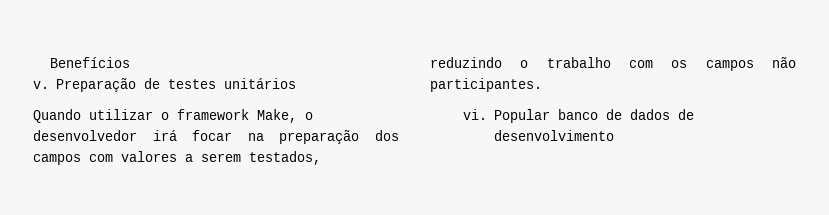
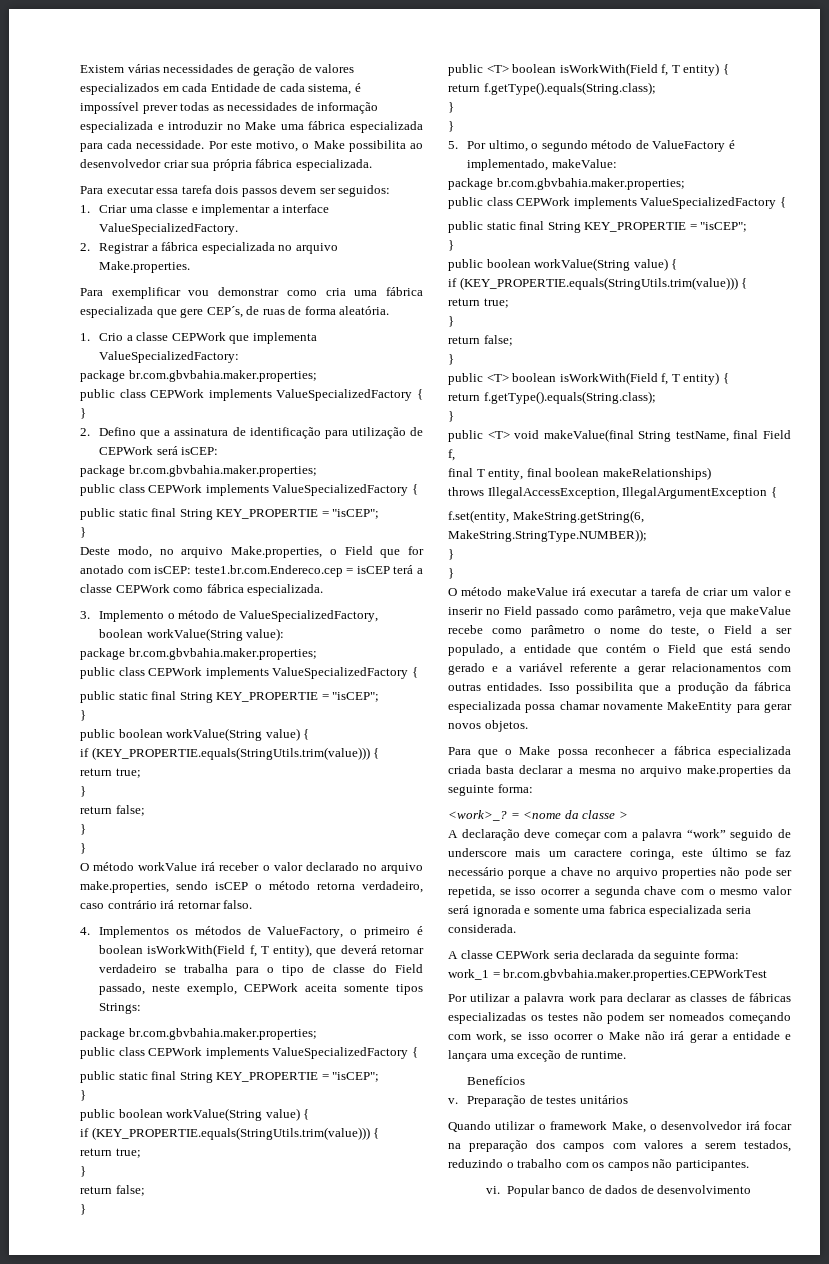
(49, 62) none -> [80,64,355,76] [80,83,361,95] [80,102,379,114] [80,121,423,133] [80,140,423,152] [80,159,372,171] [80,185,391,197] [80,204,330,216] [99,223,239,235] [80,242,338,254] [99,261,191,273] [80,287,424,299] [80,306,390,318] [80,332,317,344] [99,351,240,363] [80,370,317,382] [80,389,423,401] [80,408,86,419] [80,427,423,439] [99,446,219,455] [80,465,317,477] [80,484,418,496] [80,508,380,520] [80,527,86,538] [80,546,424,558] [80,565,423,577] [80,584,324,596] [80,610,379,622] [99,628,285,641] [80,648,317,660] [80,667,418,679] [80,691,380,703] [80,710,86,721] [80,728,310,741] [80,747,380,760] [80,768,141,778] [80,786,86,797] [80,805,145,816] [80,824,86,835] [80,843,86,854] [80,862,423,874] [80,881,423,893] [80,900,253,909] [80,926,424,938] [99,944,425,957] [99,964,424,976] [99,983,424,995] [99,1003,142,1014] [80,1028,317,1040] [80,1047,418,1059] [80,1071,380,1083] [80,1090,86,1101] [80,1108,310,1121] [80,1127,380,1140] [80,1148,141,1158] [80,1166,86,1177] [80,1185,145,1196] [80,1204,86,1215] [448,63,729,76] [448,82,656,95] [448,102,454,113] [448,121,454,132] [448,140,735,152] [467,159,617,171] [448,178,685,190] [448,197,786,209] [448,221,748,233] [448,240,454,251] [448,258,678,271] [448,277,748,290] [448,298,509,308] [448,316,454,327] [448,335,513,346] [448,354,454,365] [448,372,729,385] [448,391,656,404] [448,411,454,422] [448,429,791,442] [448,449,455,461] [448,467,711,480] [448,487,777,499] [448,510,644,523] [448,529,647,542] [448,549,454,560] [448,568,454,579] [448,587,791,596] [448,606,791,618] [448,625,792,637] [448,644,792,656] [448,663,791,675] [448,682,791,694] [448,701,792,713] [448,720,528,732] [448,746,791,758] [448,765,791,777] [448,784,533,796] [448,810,628,821] [448,829,791,841] [448,848,791,860] [448,867,792,879] [448,886,792,898] [448,905,751,917] [448,924,516,933] [448,950,739,962] [448,969,768,981] [448,993,791,1005] [448,1012,791,1024] [448,1031,791,1043] [448,1050,627,1062] Existem várias necessidades de geração de valores especializados em cada Entidade de cada sistema, é impossível prever todas as necessidades de informação especializada e introduzir no Make uma fábrica especializada para cada necessidade. Por este motivo, o Make possibilita ao desenvolvedor criar sua própria fábrica especializada. // Para executar essa tarefa dois passos devem ser seguidos: // 1. Criar uma classe e implementar a interface ValueSpecializedFactory. // 2. Registrar a fábrica especializada no arquivo Make.properties. // Para exemplificar vou demonstrar como cria uma fábrica especializada que gere CEP´s, de ruas de forma aleatória. // 1. Crio a classe CEPWork que implementa ValueSpecializedFactory: // package br.com.gbvbahia.maker.properties; // public class CEPWork implements ValueSpecializedFactory { } // 2. Defino que a assinatura de identificação para utilização de CEPWork será isCEP: // package br.com.gbvbahia.maker.properties; // public class CEPWork implements ValueSpecializedFactory { // public static final String KEY_PROPERTIE = "isCEP"; // } // Deste modo, no arquivo Make.properties, o Field que for anotado com isCEP: teste1.br.com.Endereco.cep = isCEP terá a classe CEPWork como fábrica especializada. // 3. Implemento o método de ValueSpecializedFactory, boolean workValue(String value): // package br.com.gbvbahia.maker.properties; // public class CEPWork implements ValueSpecializedFactory { // public static final String KEY_PROPERTIE = "isCEP"; // } // public boolean workValue(String value) { // if (KEY_PROPERTIE.equals(StringUtils.trim(value))) { // return true; // } // return false; // } // } // O método workValue irá receber o valor declarado no arquivo make.properties, sendo isCEP o método retorna verdadeiro, caso contrário irá retornar falso. // 4. Implementos os métodos de ValueFactory, o primeiro é boolean isWorkWith(Field f, T entity), que deverá retornar verdadeiro se trabalha para o tipo de classe do Field passado, neste exemplo, CEPWork aceita somente tipos Strings: // package br.com.gbvbahia.maker.properties; // public class CEPWork implements ValueSpecializedFactory { // public static final String KEY_PROPERTIE = "isCEP"; // } // public boolean workValue(String value) { // if (KEY_PROPERTIE.equals(StringUtils.trim(value))) { // return true; // } // return false; // } // public <T> boolean isWorkWith(Field f, T entity) { // return f.getType().equals(String.class); // } // } // 5. Por ultimo, o segundo método de ValueFactory é implementado, makeValue: // package br.com.gbvbahia.maker.properties; // public class CEPWork implements ValueSpecializedFactory { // public static final String KEY_PROPERTIE = "isCEP"; // } // public boolean workValue(String value) { // if (KEY_PROPERTIE.equals(StringUtils.trim(value))) { // return true; // } // return false; // } // public <T> boolean isWorkWith(Field f, T entity) { // return f.getType().equals(String.class); // } // public <T> void makeValue(final String testName, final Field f, // final T entity, final boolean makeRelationships) // throws IllegalAccessException, IllegalArgumentException { // f.set(entity, MakeString.getString(6, MakeString.StringType.NUMBER)); // } // } // O método makeValue irá executar a tarefa de criar um valor e inserir no Field passado como parâmetro, veja que makeValue recebe como parâmetro o nome do teste, o Field a ser populado, a entidade que contém o Field que está sendo gerado e a variável referente a gerar relacionamentos com outras entidades. Isso possibilita que a produção da fábrica especializada possa chamar novamente MakeEntity para gerar novos objetos. // Para que o Make possa reconhecer a fábrica especializada criada basta declarar a mesma no arquivo make.properties da seguinte forma: // <work>_? = <nome da classe > // A declaração deve começar com a palavra “work” seguido de underscore mais um caractere coringa, este último se faz necessário porque a chave no arquivo properties não pode ser repetida, se isso ocorrer a segunda chave com o mesmo valor será ignorada e somente uma fabrica especializada seria considerada. // A classe CEPWork seria declarada da seguinte forma: // work_1 = br.com.gbvbahia.maker.properties.CEPWorkTest // Por utilizar a palavra work para declarar as classes de fábricas especializadas os testes não podem ser nomeados começando com work, se isso ocorrer o Make não irá gerar a entidade e lançara uma exceção de runtime. //

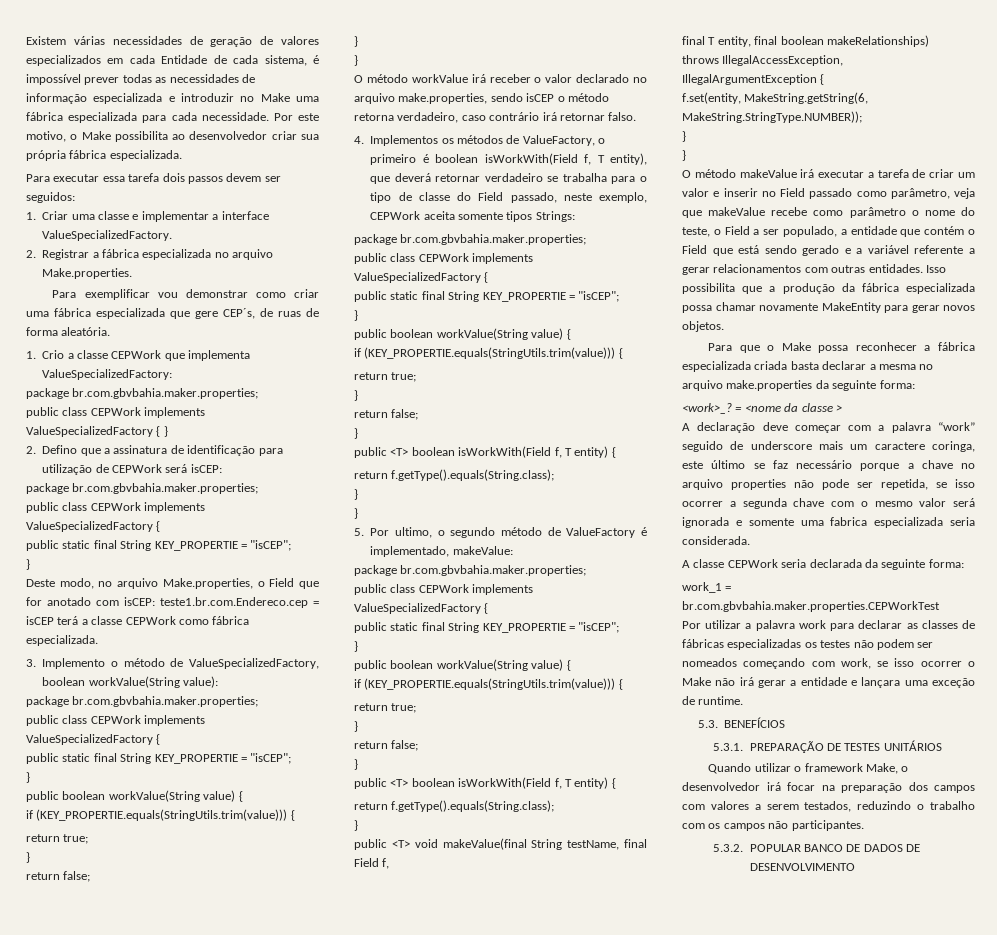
[325,288,346,296] cria -> [294,289,319,298] criar
[467,1076,526,1085] [448,1095,628,1107] Benefícios // v. Preparação de testes unitários -> [697,717,785,728] [713,740,942,753] 5.3. BENEFÍCIOS // 5.3.1. PREPARAÇÃO DE TESTES UNITÁRIOS
[486,1185,752,1197] vi. Popular banco de dados de desenvolvimento -> [713,844,921,852] [749,863,855,871] 5.3.2. POPULAR BANCO DE DADOS DE DESENVOLVIMENTO

